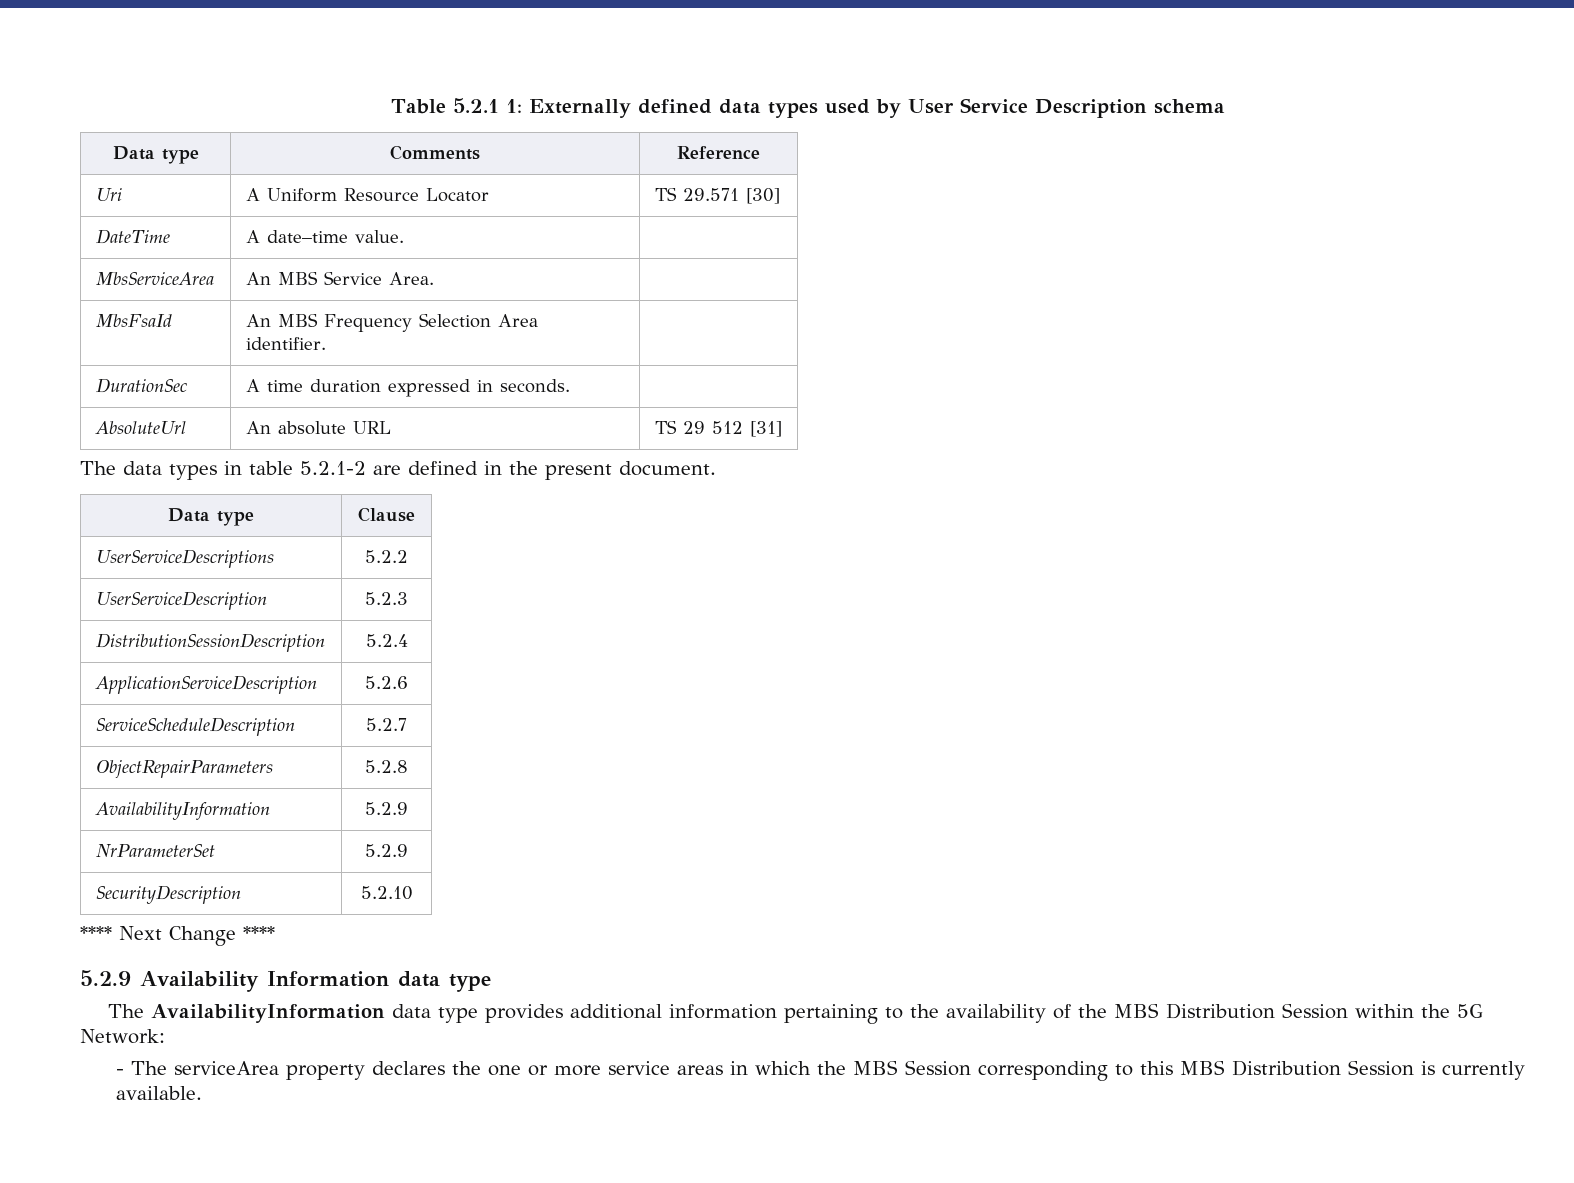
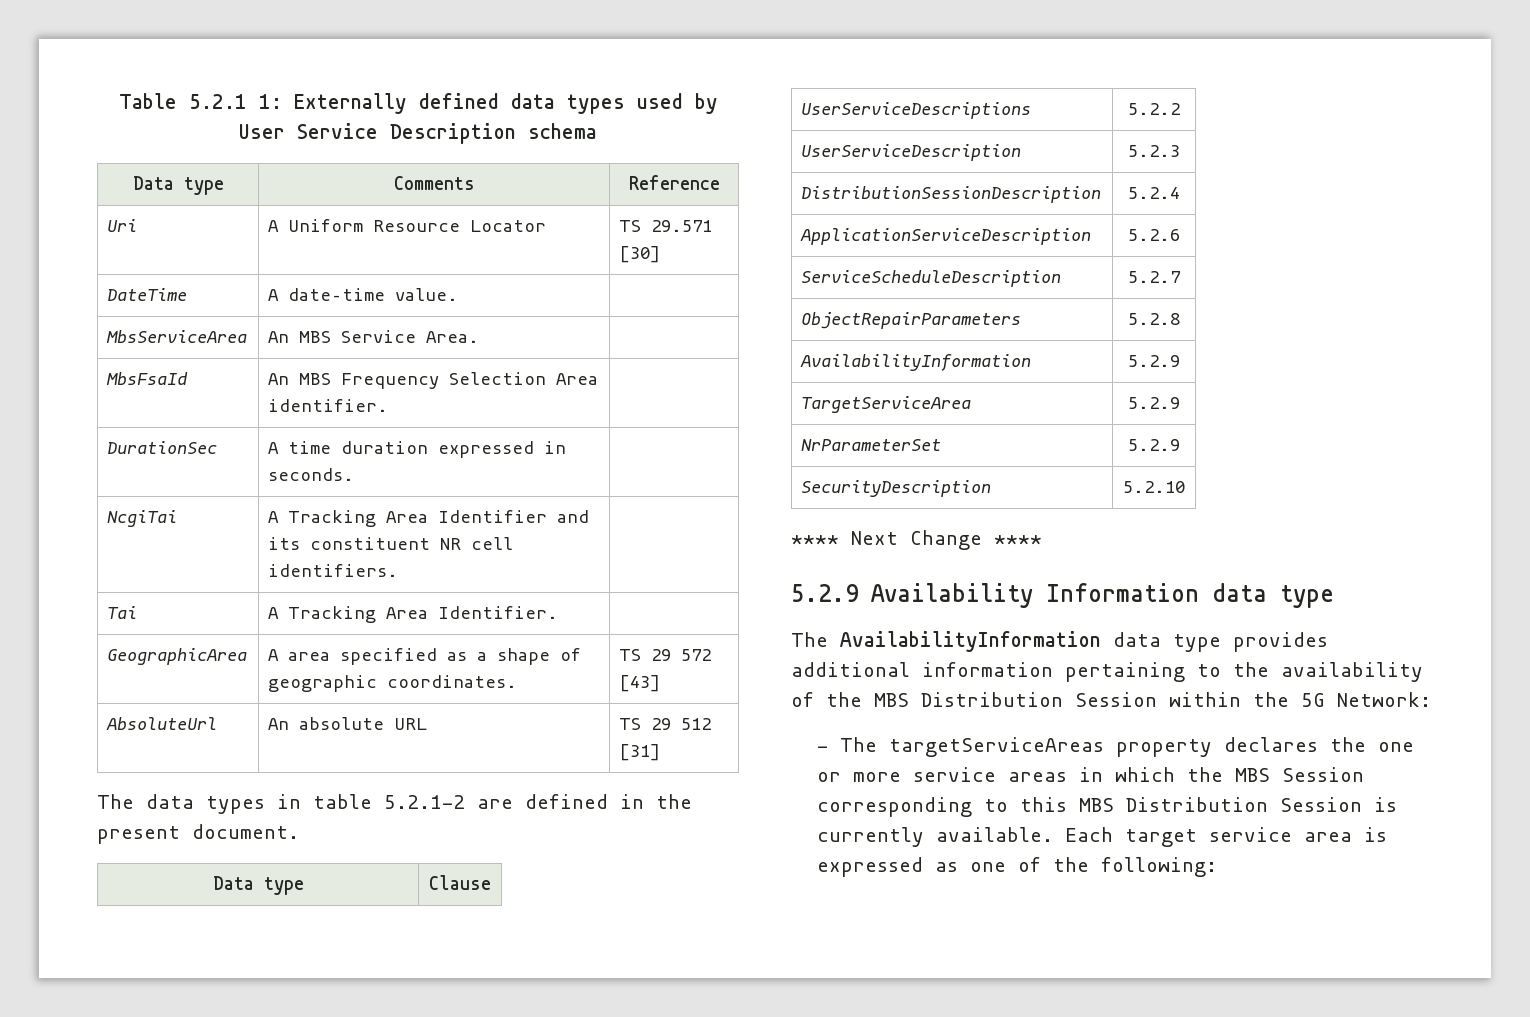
(570, 386) none -> [107,510,178,527] [268,510,590,527] [268,537,514,550] [268,564,399,577] [107,606,138,619] [268,606,559,623] [107,648,248,665] [268,648,582,665] [268,675,518,692] [619,649,712,661] [619,675,661,692] // NcgiTai | A Tracking Area Identifier and its constituent NR cell identifiers. | // Tai | A Tracking Area Identifier. | // GeographicArea | A area specified as a shape of geographic coordinates. | TS 29 572 [43]
(408, 808) none -> [801,396,972,413] [1128,397,1180,409] // TargetServiceArea | 5.2.9
[173,1061,279,1075] serviceArea -> [888,737,1104,757] targetServiceAreas
(202, 1093) none -> [1064,827,1387,847] [816,857,1217,877] Each target service area is expressed as one of the following:

